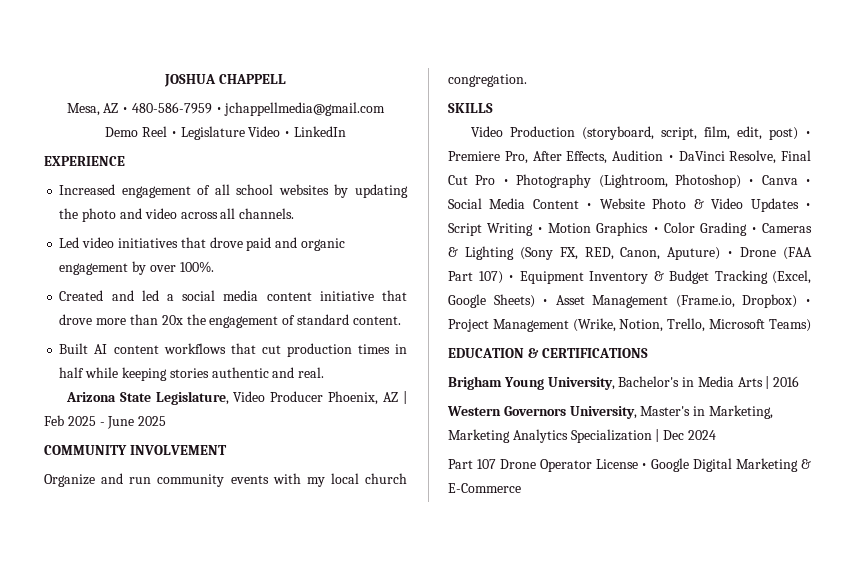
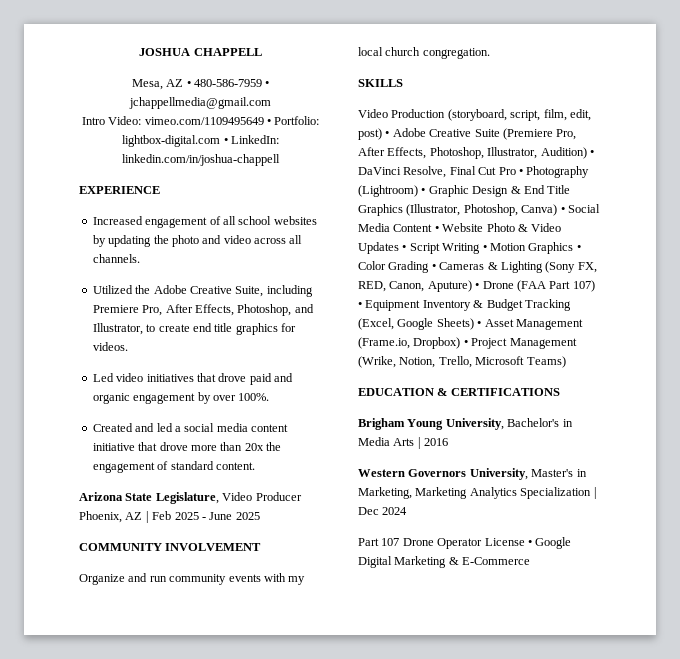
[105,126,346,140] Demo Reel • Legislature Video • LinkedIn -> [81,116,320,125] [122,135,279,147] [122,154,280,166] Intro Video: vimeo.com/1109495649 • Portfolio: lightbox-digital.com • LinkedIn: linkedin.com/in/joshua-chappell
(295, 213) none -> [92,285,313,297] [92,304,314,316] [92,323,296,335] [92,342,128,351] // Utilized the Adobe Creative Suite, including Premiere Pro, After Effects, Photoshop, and Illustrator, to create end title graphics for videos.
[59,343,407,357] [59,367,325,381] // Built AI content workflows that cut production times in half while keeping stories authentic and real. -> (255, 466) none
[448,150,663,164] Premiere Pro, After Effects, Audition -> [392,128,577,140] [358,147,587,159] Adobe Creative Suite (Premiere Pro, After Effects, Photoshop, Illustrator, Audition)
[598,174,798,188] (Lightroom, Photoshop) • Canva -> [358,185,571,197] [358,204,558,216] (Lightroom) • Graphic Design & End Title Graphics (Illustrator, Photoshop, Canva)

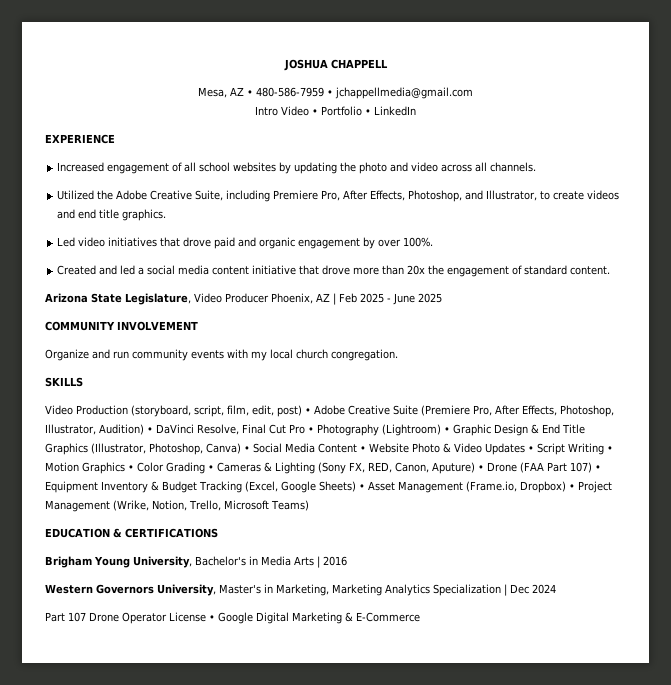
[108,116,320,125] [122,135,279,147] [122,154,280,166] Video: vimeo.com/1109495649 • Portfolio: lightbox-digital.com • LinkedIn: linkedin.com/in/joshua-chappell -> [281,106,416,116] Video • Portfolio • LinkedIn
[192,323,296,335] [92,342,128,351] end title graphics for videos. -> [587,190,620,200] [57,209,167,221] videos and end title graphics.

